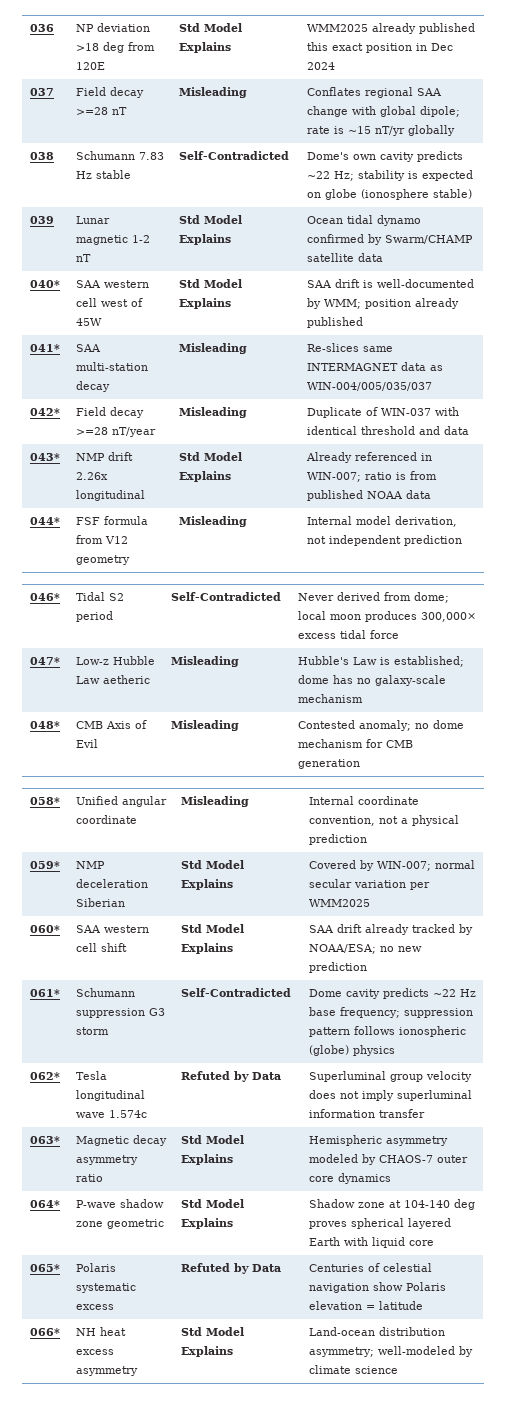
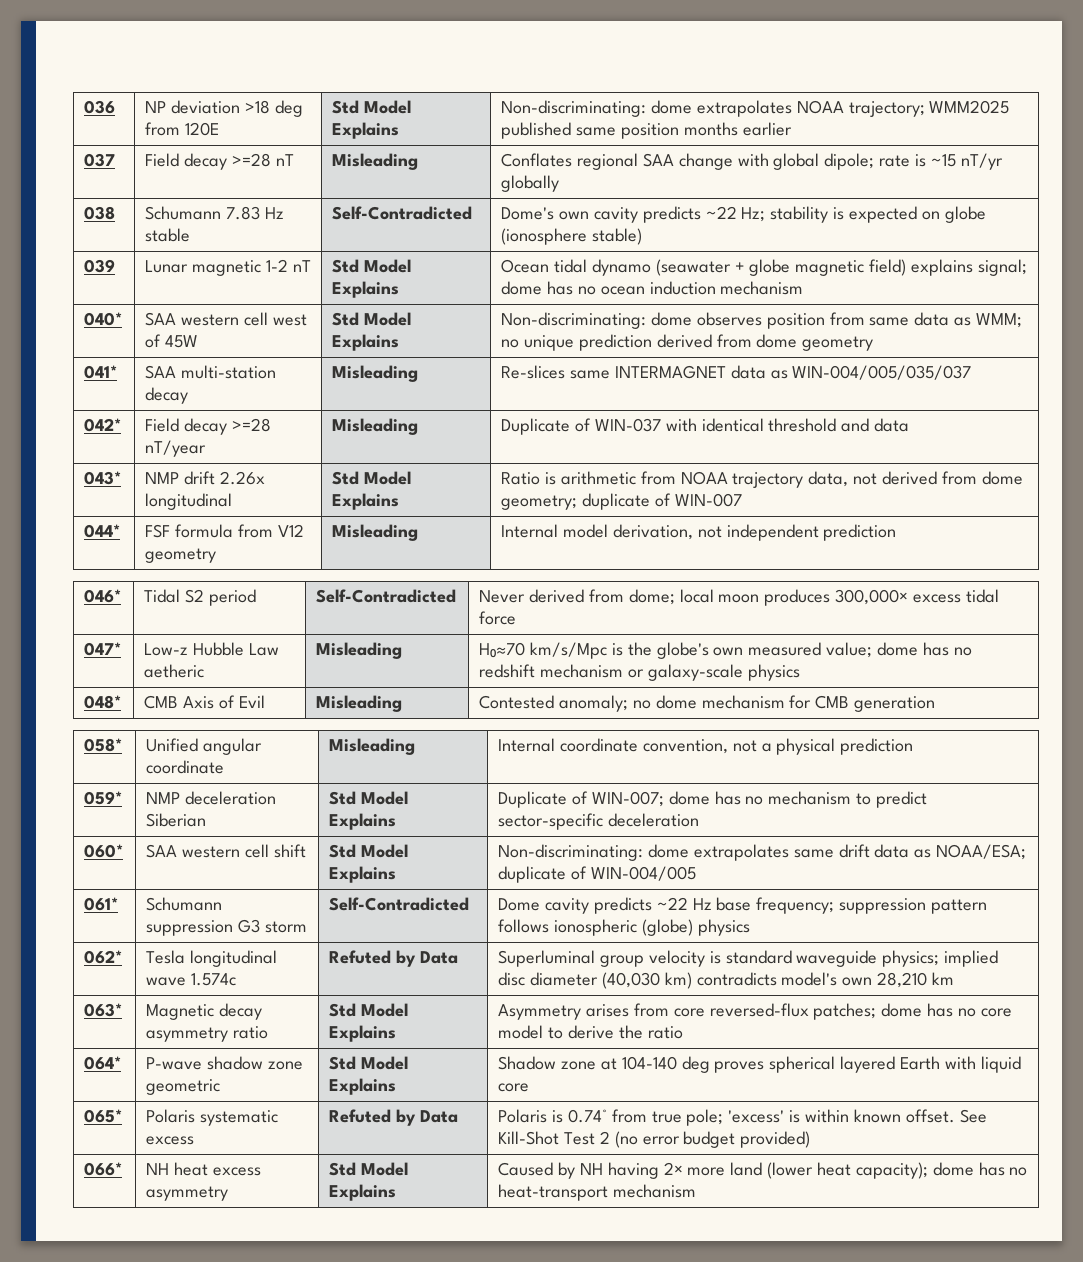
[306,23,475,34] [306,42,453,53] [306,62,335,70] WMM2025 already published this exact position in Dec 2024 -> [501,100,1010,117] [501,122,792,139] Non-discriminating: dome extrapolates NOAA trajectory; WMM2025 published same position months earlier
[306,234,473,245] [306,253,383,262] confirmed by Swarm/CHAMP satellite data -> [655,259,1027,276] [501,281,804,295] (seawater + globe magnetic field) explains signal; dome has no ocean induction mechanism
[306,279,474,288] [306,298,459,309] [306,317,363,328] SAA drift is well-documented by WMM; position already published -> [501,312,1022,329] [501,334,874,351] Non-discriminating: dome observes position from same data as WMM; no unique prediction derived from dome geometry
[305,452,432,463] [306,471,437,482] [306,490,431,501] Already referenced in WIN-007; ratio is from published NOAA data -> [501,471,1023,488] [501,493,742,510] Ratio is arithmetic from NOAA trajectory data, not derived from dome geometry; duplicate of WIN-007
[297,656,464,667] [297,675,446,686] [297,694,363,703] Hubble's Law is established; dome has no galaxy-scale mechanism -> [479,642,972,659] [479,664,800,681] H₀≈70 km/s/Mpc is the globe's own measured value; dome has no redshift mechanism or galaxy-scale physics
[308,860,475,871] [308,879,430,890] [308,899,370,907] Covered by WIN-007; normal secular variation per WMM2025 -> [498,791,927,808] [498,813,699,830] Duplicate of WIN-007; dome has no mechanism to predict sector-specific deceleration
[308,924,473,935] [308,944,422,954] [308,962,367,973] SAA drift already tracked by NOAA/ESA; no new prediction -> [498,844,1027,861] [498,866,696,883] Non-discriminating: dome extrapolates same drift data as NOAA/ESA; duplicate of WIN-004/005
[308,1090,472,1101] [308,1109,425,1118] does not imply superluminal information transfer -> [709,950,999,967] [498,972,954,989] is standard waveguide physics; implied disc diameter (40,030 km) contradicts model's own 28,210 km
[308,1135,448,1146] [308,1154,468,1165] [308,1173,391,1184] Hemispheric asymmetry modeled by CHAOS-7 outer core dynamics -> [498,1003,1012,1020] [498,1025,683,1039] Asymmetry arises from core reversed-flux patches; dome has no core model to derive the ratio
[308,1263,432,1272] [308,1282,446,1293] [308,1301,423,1310] Centuries of celestial navigation show Polaris elevation = latitude -> [498,1109,987,1126] [498,1131,811,1148] Polaris is 0.74° from true pole; 'excess' is within known offset. See Kill-Shot Test 2 (no error budget provided)
[308,1327,445,1336] [308,1346,473,1357] [308,1365,398,1374] Land-ocean distribution asymmetry; well-modeled by climate science -> [498,1162,1028,1179] [498,1184,696,1201] Caused by NH having 2× more land (lower heat capacity); dome has no heat-transport mechanism

